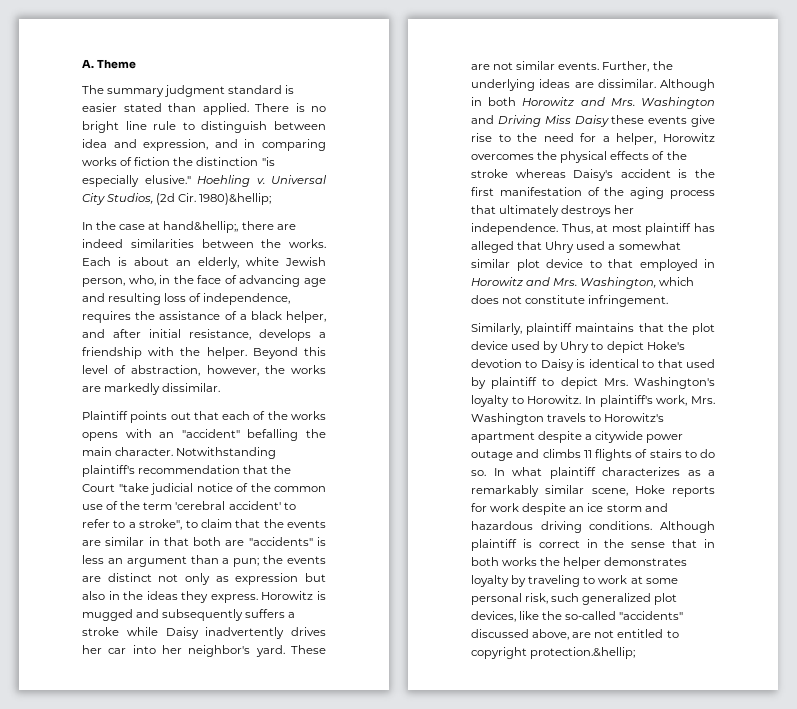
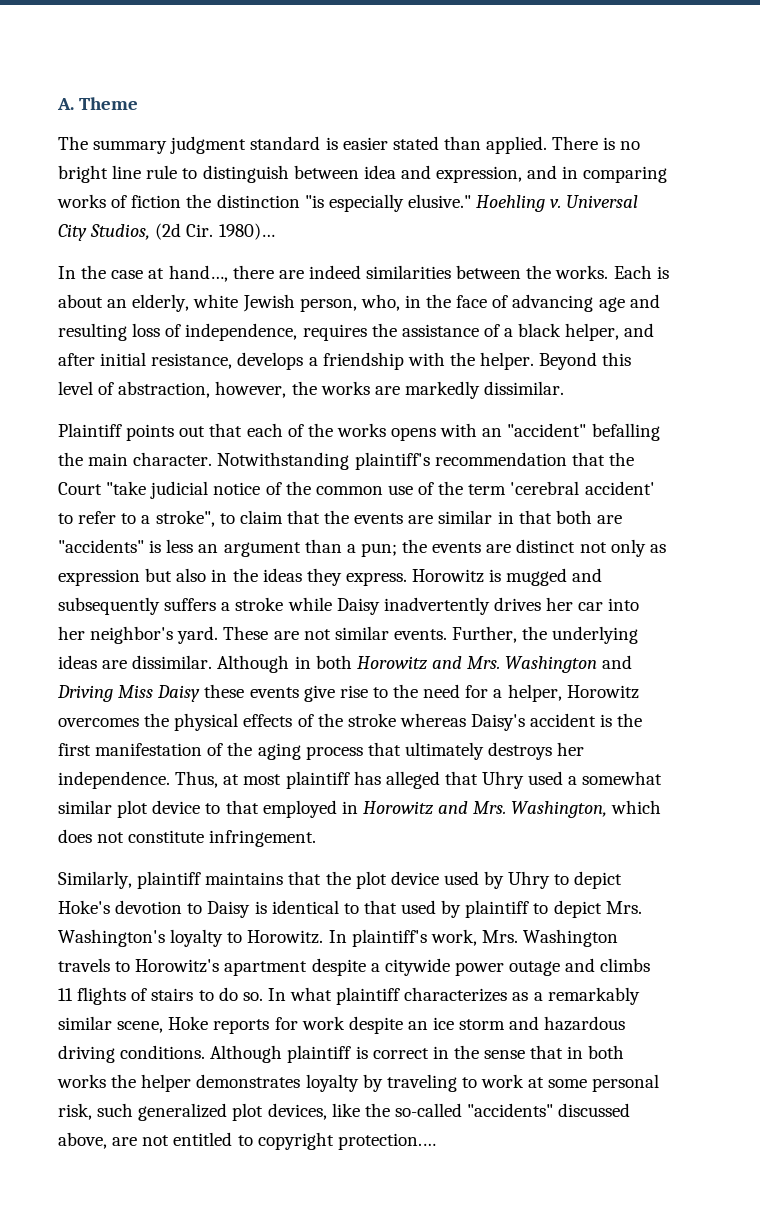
[199,193,272,205] 1980)&hellip; -> [218,223,275,240] 1980)…
[163,221,239,233] hand&hellip;, -> [168,265,228,282] hand…,
[530,647,636,659] protection.&hellip; -> [337,1133,436,1150] protection.…

